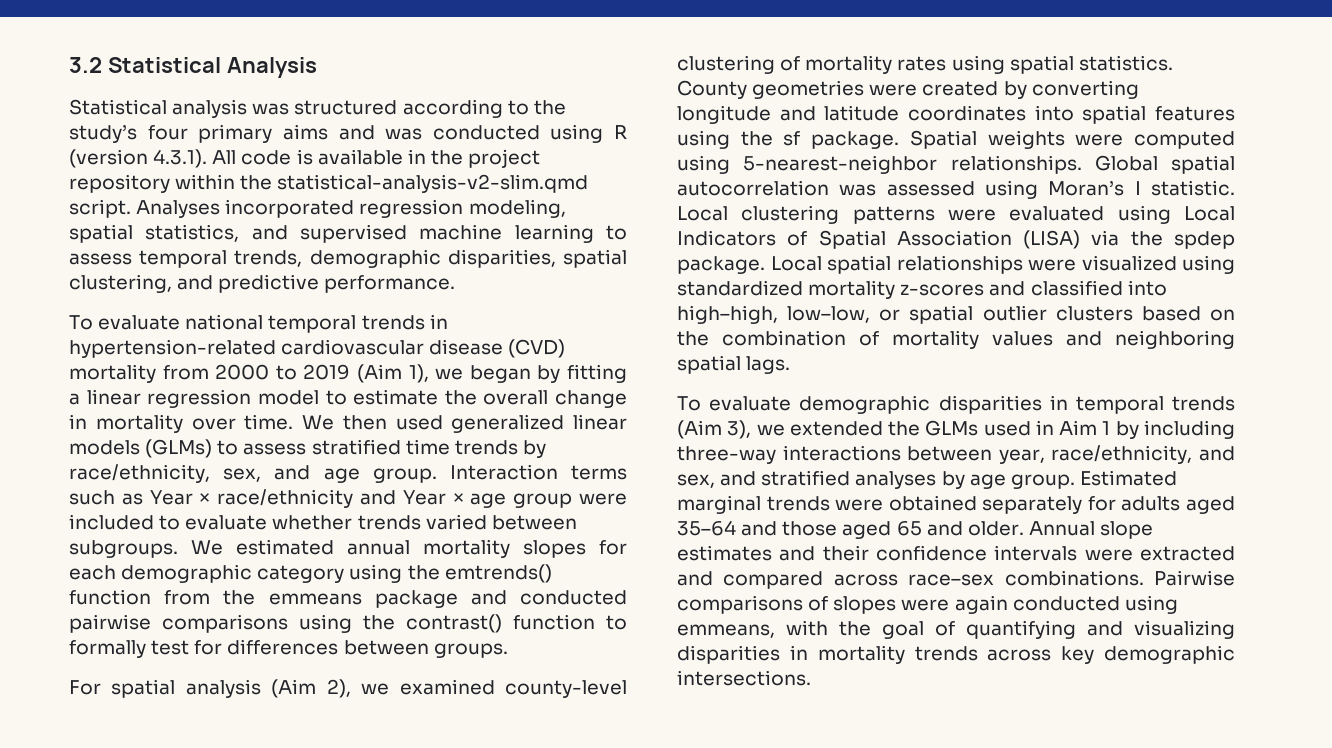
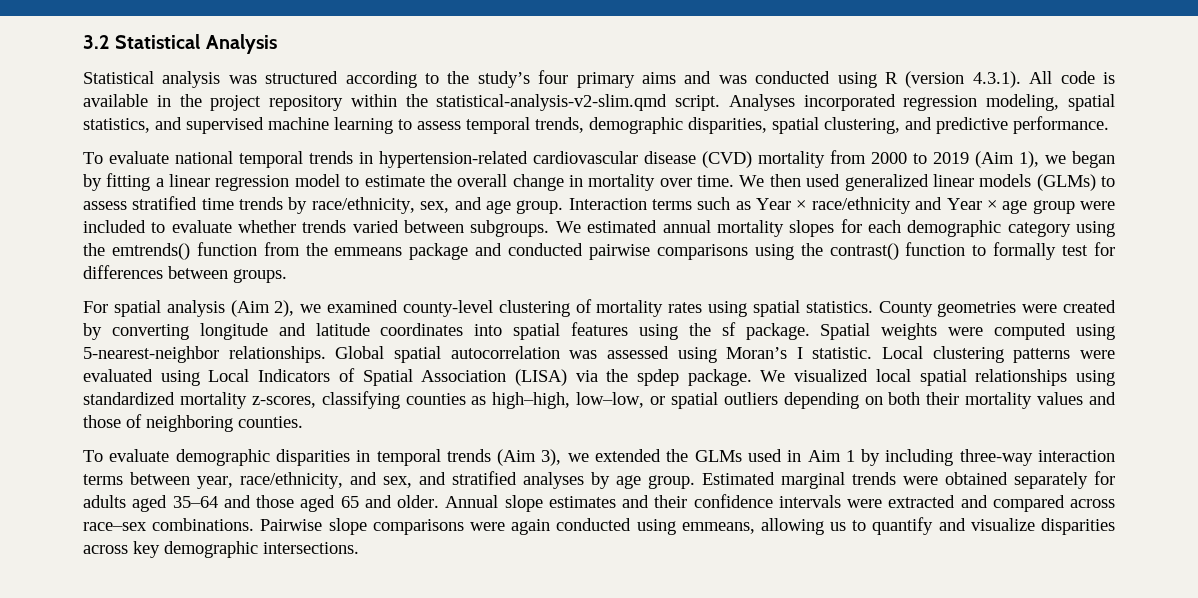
[770,255,1235,274] [677,280,1167,299] [677,305,1235,324] [677,330,1235,349] [677,355,791,374] Local spatial relationships were visualized using standardized mortality z-scores and classified into high–high, low–low, or spatial outlier clusters based on the combination of mortality values and neighboring spatial lags. -> [760,369,1116,386] [83,391,1116,409] [83,414,303,432] We visualized local spatial relationships using standardized mortality z-scores, classifying counties as high–high, low–low, or spatial outliers depending on both their mortality values and those of neighboring counties.
[782,445,901,461] interactions -> [1037,450,1115,462] [83,474,123,485] interaction terms
[677,595,897,614] comparisons of slopes -> [328,518,464,535] slope comparisons
[786,620,1235,639] [677,645,978,664] with the goal of quantifying and visualizing disparities in mortality trends -> [760,517,1115,535] allowing us to quantify and visualize disparities

